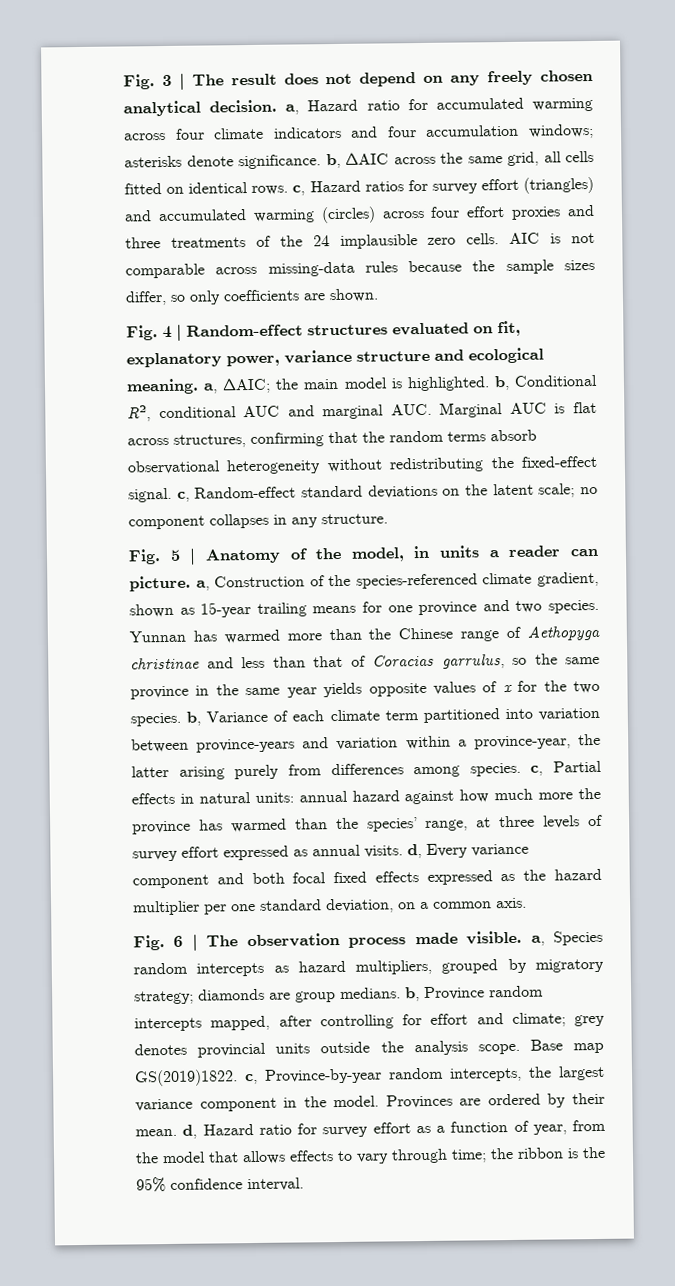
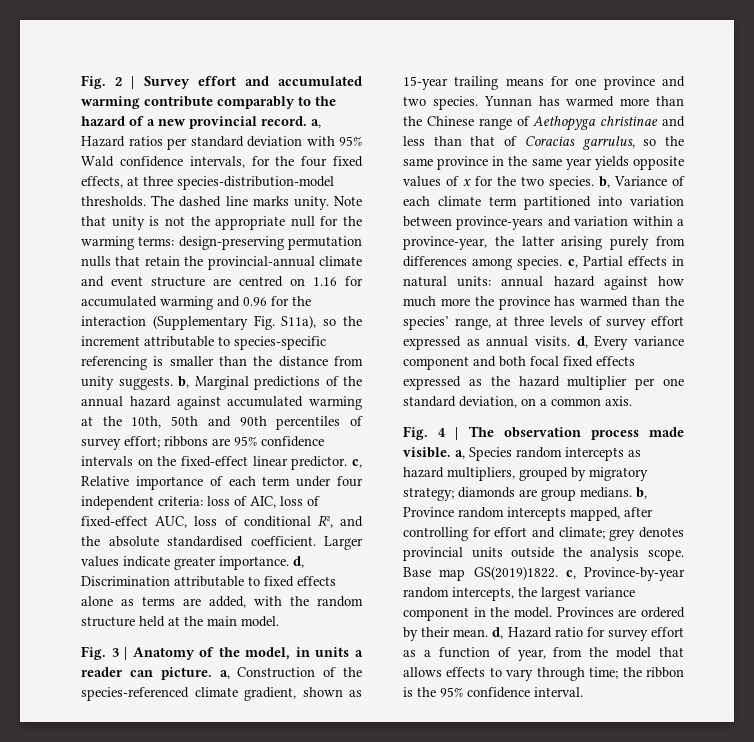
[123,69,594,90] [123,97,593,117] [124,123,594,141] [124,150,594,170] [124,176,595,196] [124,204,595,224] [125,232,595,249] [125,259,595,279] [125,288,379,306] [126,320,521,341] [126,347,544,368] [126,374,598,395] [127,401,597,422] [127,429,537,448] [127,455,597,475] [128,483,598,503] [128,513,388,530] [128,549,181,565] Fig. 3 | The result does not depend on any freely chosen analytical decision. a, Hazard ratio for accumulated warming across four climate indicators and four accumulation windows; asterisks denote significance. b, ΔAIC across the same grid, all cells fitted on identical rows. c, Hazard ratios for survey effort (triangles) and accumulated warming (circles) across four effort proxies and three treatments of the 24 implausible zero cells. AIC is not comparable across missing-data rules because the sample sizes differ, so only coefficients are shown. // Fig. 4 | Random-effect structures evaluated on fit, explanatory power, variance structure and ecological meaning. a, ΔAIC; the main model is highlighted. b, Conditional R², conditional AUC and marginal AUC. Marginal AUC is flat across structures, confirming that the random terms absorb observational heterogeneity without redistributing the fixed-effect signal. c, Random-effect standard deviations on the latent scale; no component collapses in any structure. // Fig. 5 -> [81,75,362,89] [81,96,336,109] [81,116,321,129] [81,136,362,150] [81,156,364,168] [81,176,334,190] [81,195,362,210] [81,216,362,230] [81,236,362,250] [81,256,362,270] [81,276,363,287] [81,296,311,310] [81,315,363,330] [81,336,326,350] [81,356,363,370] [81,376,362,390] [81,396,362,410] [81,416,364,430] [81,436,324,450] [81,456,362,470] [81,476,364,490] [81,496,320,510] [81,515,363,528] [81,536,363,550] [81,556,304,570] [81,576,336,587] [81,596,363,608] [81,616,279,627] [81,646,119,660] Fig. 2 | Survey effort and accumulated warming contribute comparably to the hazard of a new provincial record. a, Hazard ratios per standard deviation with 95% Wald confidence intervals, for the four fixed effects, at three species-distribution-model thresholds. The dashed line marks unity. Note that unity is not the appropriate null for the warming terms: design-preserving permutation nulls that retain the provincial-annual climate and event structure are centred on 1.16 for accumulated warming and 0.96 for the interaction (Supplementary Fig. S11a), so the increment attributable to species-specific referencing is smaller than the distance from unity suggests. b, Marginal predictions of the annual hazard against accumulated warming at the 10th, 50th and 90th percentiles of survey effort; ribbons are 95% confidence intervals on the fixed-effect linear predictor. c, Relative importance of each term under four independent criteria: loss of AIC, loss of fixed-effect AUC, loss of conditional R², and the absolute standardised coefficient. Larger values indicate greater importance. d, Discrimination attributable to fixed effects alone as terms are added, with the random structure held at the main model. // Fig. 3
[173,935,184,947] 6 -> [438,428,447,437] 4

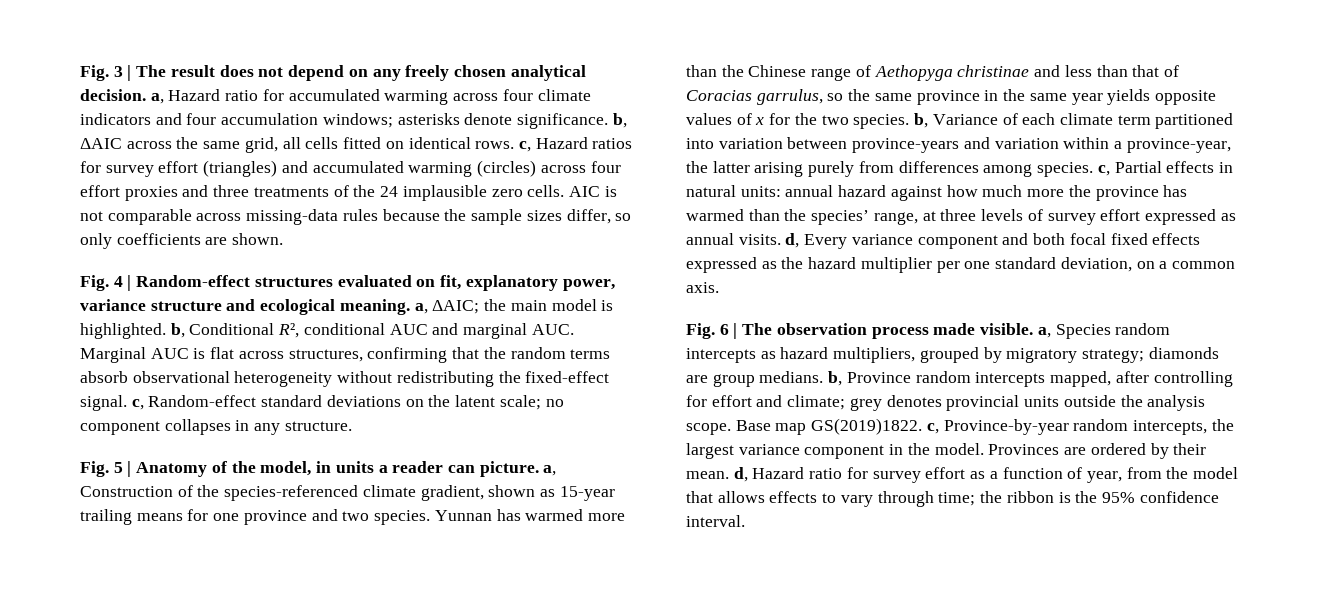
[81,75,362,89] [81,96,336,109] [81,116,321,129] [81,136,362,150] [81,156,364,168] [81,176,334,190] [81,195,362,210] [81,216,362,230] [81,236,362,250] [81,256,362,270] [81,276,363,287] [81,296,311,310] [81,315,363,330] [81,336,326,350] [81,356,363,370] [81,376,362,390] [81,396,362,410] [81,416,364,430] [81,436,324,450] [81,456,362,470] [81,476,364,490] [81,496,320,510] [81,515,363,528] [81,536,363,550] [81,556,304,570] [81,576,336,587] [81,596,363,608] [81,616,279,627] [81,646,119,660] Fig. 2 | Survey effort and accumulated warming contribute comparably to the hazard of a new provincial record. a, Hazard ratios per standard deviation with 95% Wald confidence intervals, for the four fixed effects, at three species-distribution-model thresholds. The dashed line marks unity. Note that unity is not the appropriate null for the warming terms: design-preserving permutation nulls that retain the provincial-annual climate and event structure are centred on 1.16 for accumulated warming and 0.96 for the interaction (Supplementary Fig. S11a), so the increment attributable to species-specific referencing is smaller than the distance from unity suggests. b, Marginal predictions of the annual hazard against accumulated warming at the 10th, 50th and 90th percentiles of survey effort; ribbons are 95% confidence intervals on the fixed-effect linear predictor. c, Relative importance of each term under four independent criteria: loss of AIC, loss of fixed-effect AUC, loss of conditional R², and the absolute standardised coefficient. Larger values indicate greater importance. d, Discrimination attributable to fixed effects alone as terms are added, with the random structure held at the main model. // Fig. 3 -> [80,65,586,81] [80,89,591,105] [80,113,627,129] [80,137,633,153] [80,160,621,177] [80,185,617,201] [80,209,632,225] [80,233,284,249] [80,275,615,291] [80,299,614,315] [80,323,574,339] [80,347,611,363] [80,371,610,387] [80,395,564,411] [80,419,352,435] [80,461,123,477] Fig. 3 | The result does not depend on any freely chosen analytical decision. a, Hazard ratio for accumulated warming across four climate indicators and four accumulation windows; asterisks denote significance. b, ΔAIC across the same grid, all cells fitted on identical rows. c, Hazard ratios for survey effort (triangles) and accumulated warming (circles) across four effort proxies and three treatments of the 24 implausible zero cells. AIC is not comparable across missing-data rules because the sample sizes differ, so only coefficients are shown. // Fig. 4 | Random-effect structures evaluated on fit, explanatory power, variance structure and ecological meaning. a, ΔAIC; the main model is highlighted. b, Conditional R², conditional AUC and marginal AUC. Marginal AUC is flat across structures, confirming that the random terms absorb observational heterogeneity without redistributing the fixed-effect signal. c, Random-effect standard deviations on the latent scale; no component collapses in any structure. // Fig. 5
[438,428,447,437] 4 -> [719,324,729,335] 6

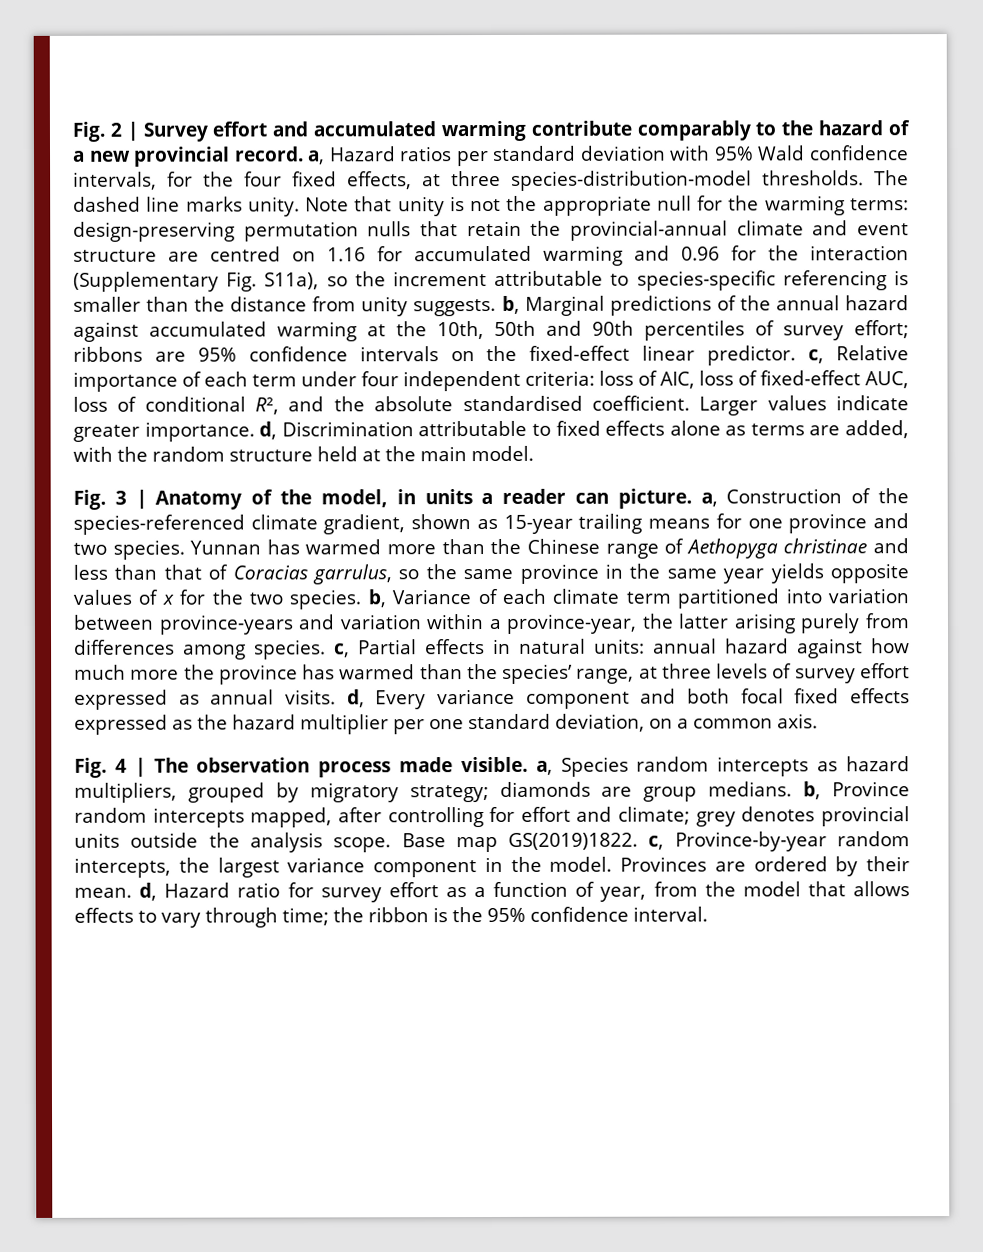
[80,65,586,81] [80,89,591,105] [80,113,627,129] [80,137,633,153] [80,160,621,177] [80,185,617,201] [80,209,632,225] [80,233,284,249] [80,275,615,291] [80,299,614,315] [80,323,574,339] [80,347,611,363] [80,371,610,387] [80,395,564,411] [80,419,352,435] [80,461,123,477] Fig. 3 | The result does not depend on any freely chosen analytical decision. a, Hazard ratio for accumulated warming across four climate indicators and four accumulation windows; asterisks denote significance. b, ΔAIC across the same grid, all cells fitted on identical rows. c, Hazard ratios for survey effort (triangles) and accumulated warming (circles) across four effort proxies and three treatments of the 24 implausible zero cells. AIC is not comparable across missing-data rules because the sample sizes differ, so only coefficients are shown. // Fig. 4 | Random-effect structures evaluated on fit, explanatory power, variance structure and ecological meaning. a, ΔAIC; the main model is highlighted. b, Conditional R², conditional AUC and marginal AUC. Marginal AUC is flat across structures, confirming that the random terms absorb observational heterogeneity without redistributing the fixed-effect signal. c, Random-effect standard deviations on the latent scale; no component collapses in any structure. // Fig. 5 -> [72,120,910,142] [73,145,910,167] [73,170,909,191] [73,195,909,217] [73,220,909,242] [73,245,909,266] [73,270,910,292] [73,295,910,317] [73,320,909,342] [73,345,909,366] [73,370,909,392] [73,395,909,416] [73,420,910,442] [73,445,534,462] [73,489,127,510] Fig. 2 | Survey effort and accumulated warming contribute comparably to the hazard of a new provincial record. a, Hazard ratios per standard deviation with 95% Wald confidence intervals, for the four fixed effects, at three species-distribution-model thresholds. The dashed line marks unity. Note that unity is not the appropriate null for the warming terms: design-preserving permutation nulls that retain the provincial-annual climate and event structure are centred on 1.16 for accumulated warming and 0.96 for the interaction (Supplementary Fig. S11a), so the increment attributable to species-specific referencing is smaller than the distance from unity suggests. b, Marginal predictions of the annual hazard against accumulated warming at the 10th, 50th and 90th percentiles of survey effort; ribbons are 95% confidence intervals on the fixed-effect linear predictor. c, Relative importance of each term under four independent criteria: loss of AIC, loss of fixed-effect AUC, loss of conditional R², and the absolute standardised coefficient. Larger values indicate greater importance. d, Discrimination attributable to fixed effects alone as terms are added, with the random structure held at the main model. // Fig. 3
[719,324,729,335] 6 -> [114,758,127,773] 4

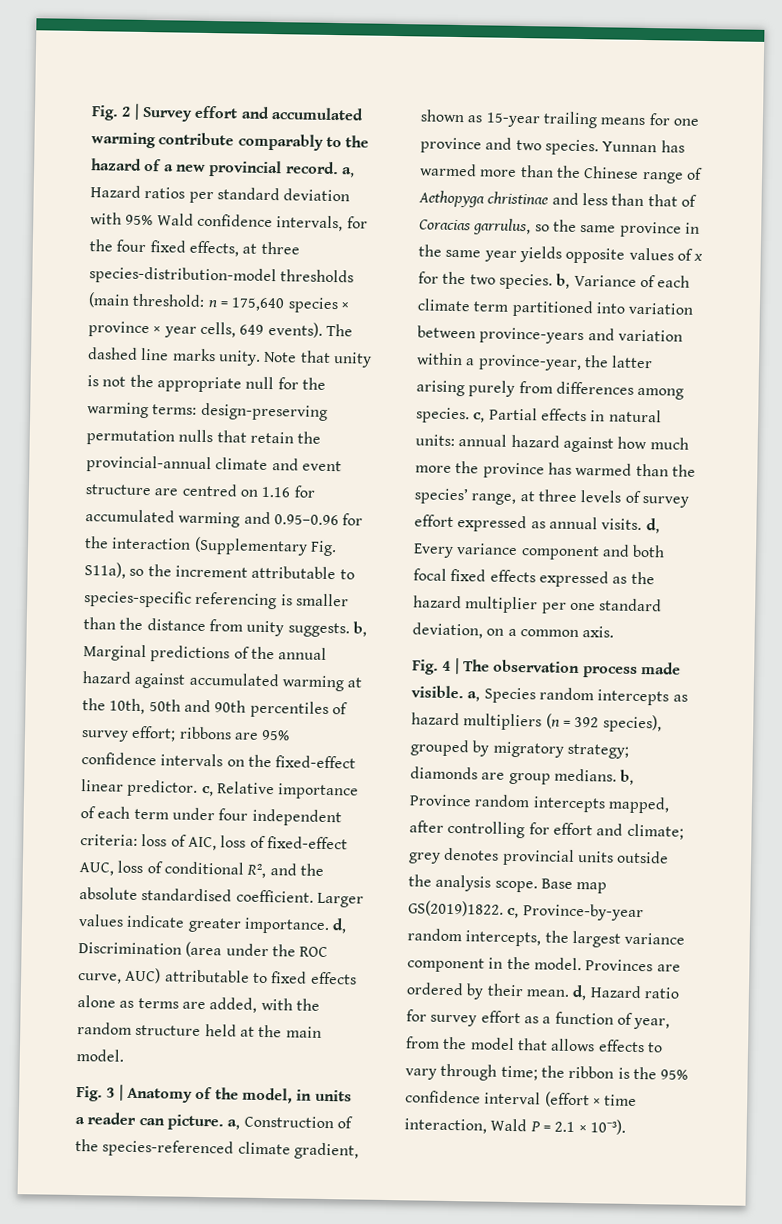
[762,170,864,186] thresholds. -> [280,269,355,283] [88,292,349,314] [88,321,323,338] thresholds (main threshold: n = 175,640 species × province × year cells, 649 events).
[681,246,720,261] 0.96 -> [273,514,339,526] 0.95–0.96
(414, 429) none -> [185,941,329,958] [78,967,162,984] (area under the ROC curve, AUC)
[74,782,177,803] multipliers, -> [463,713,662,733] multipliers (n = 392 species),
[633,906,708,922] interval. -> [484,1091,638,1108] [404,1118,626,1135] interval (effort × time interaction, Wald P = 2.1 × 10⁻³).

